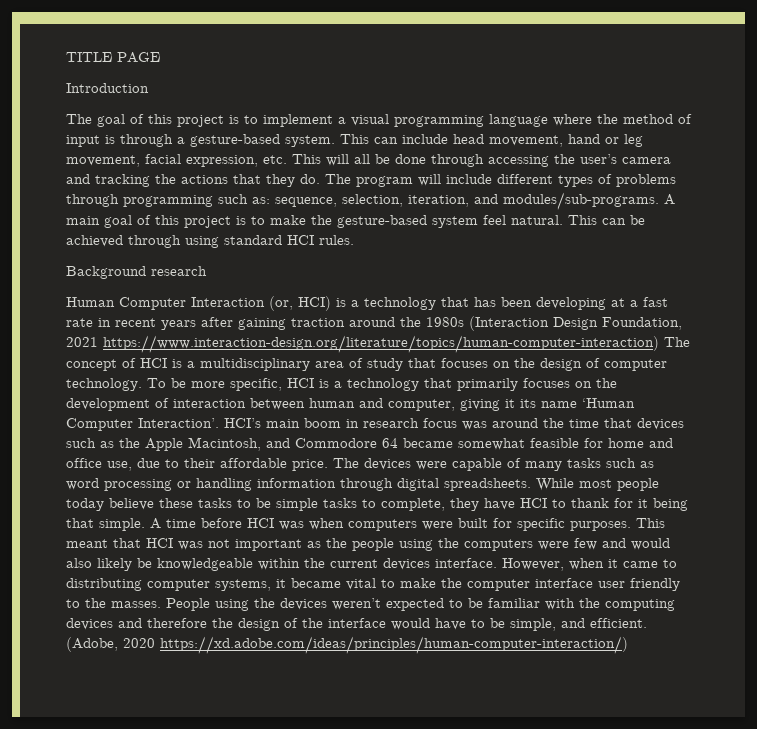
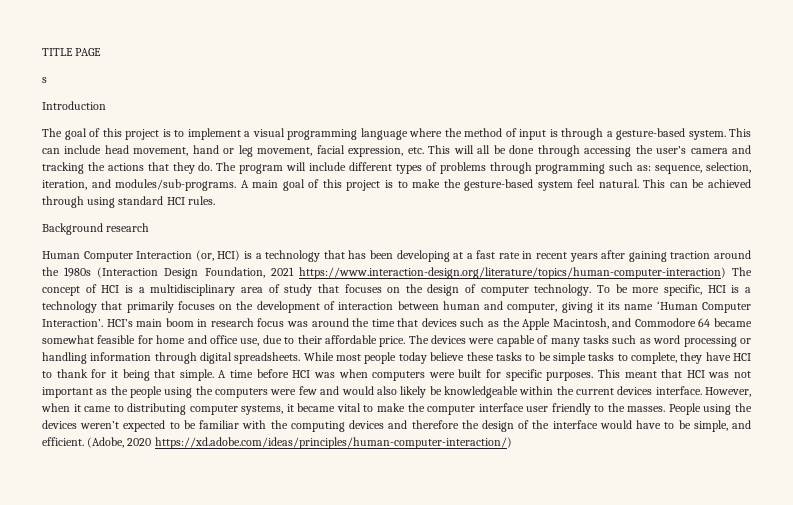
(160, 57) none -> [42,77,47,83] // s

